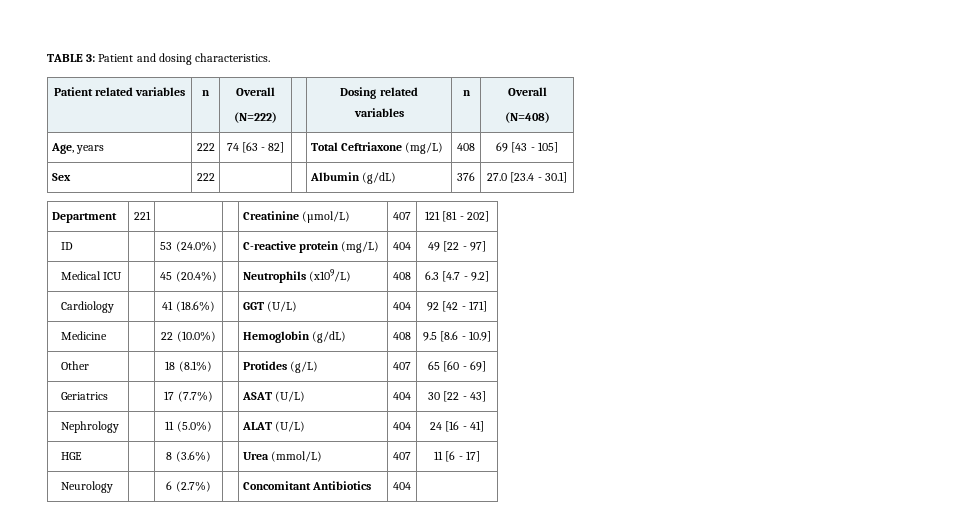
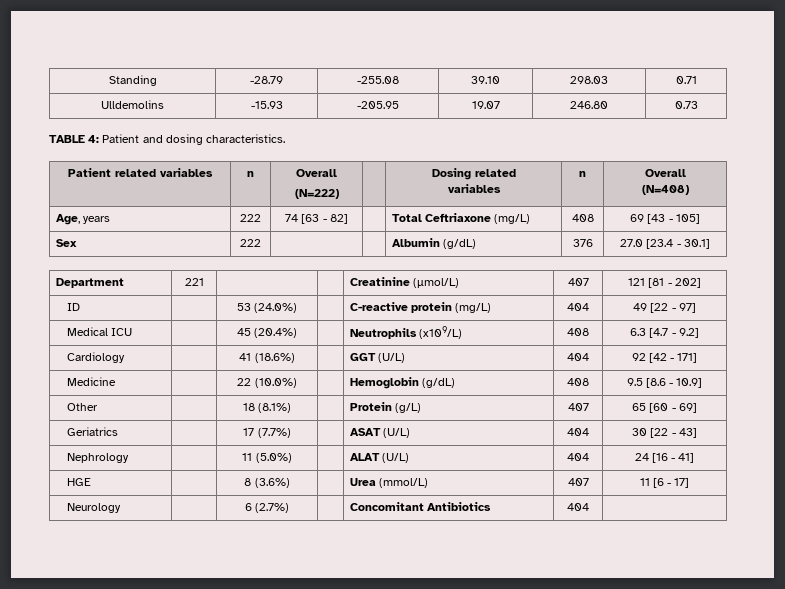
[47,54,96,62] TABLE 3: -> [108,75,157,86] [250,76,283,84] [357,76,399,84] [471,76,500,84] [570,76,608,84] [675,76,697,84] [101,100,164,109] [250,101,283,109] [357,101,399,109] [471,101,500,109] [570,101,608,109] [674,101,698,109] [49,135,100,143] Standing | -28.79 | -255.08 | 39.10 | 298.03 | 0.71 // Ulldemolins | -15.93 | -205.95 | 19.07 | 246.80 | 0.73 // TABLE 4:
[242,361,287,370] Protides -> [350,402,393,411] Protein

